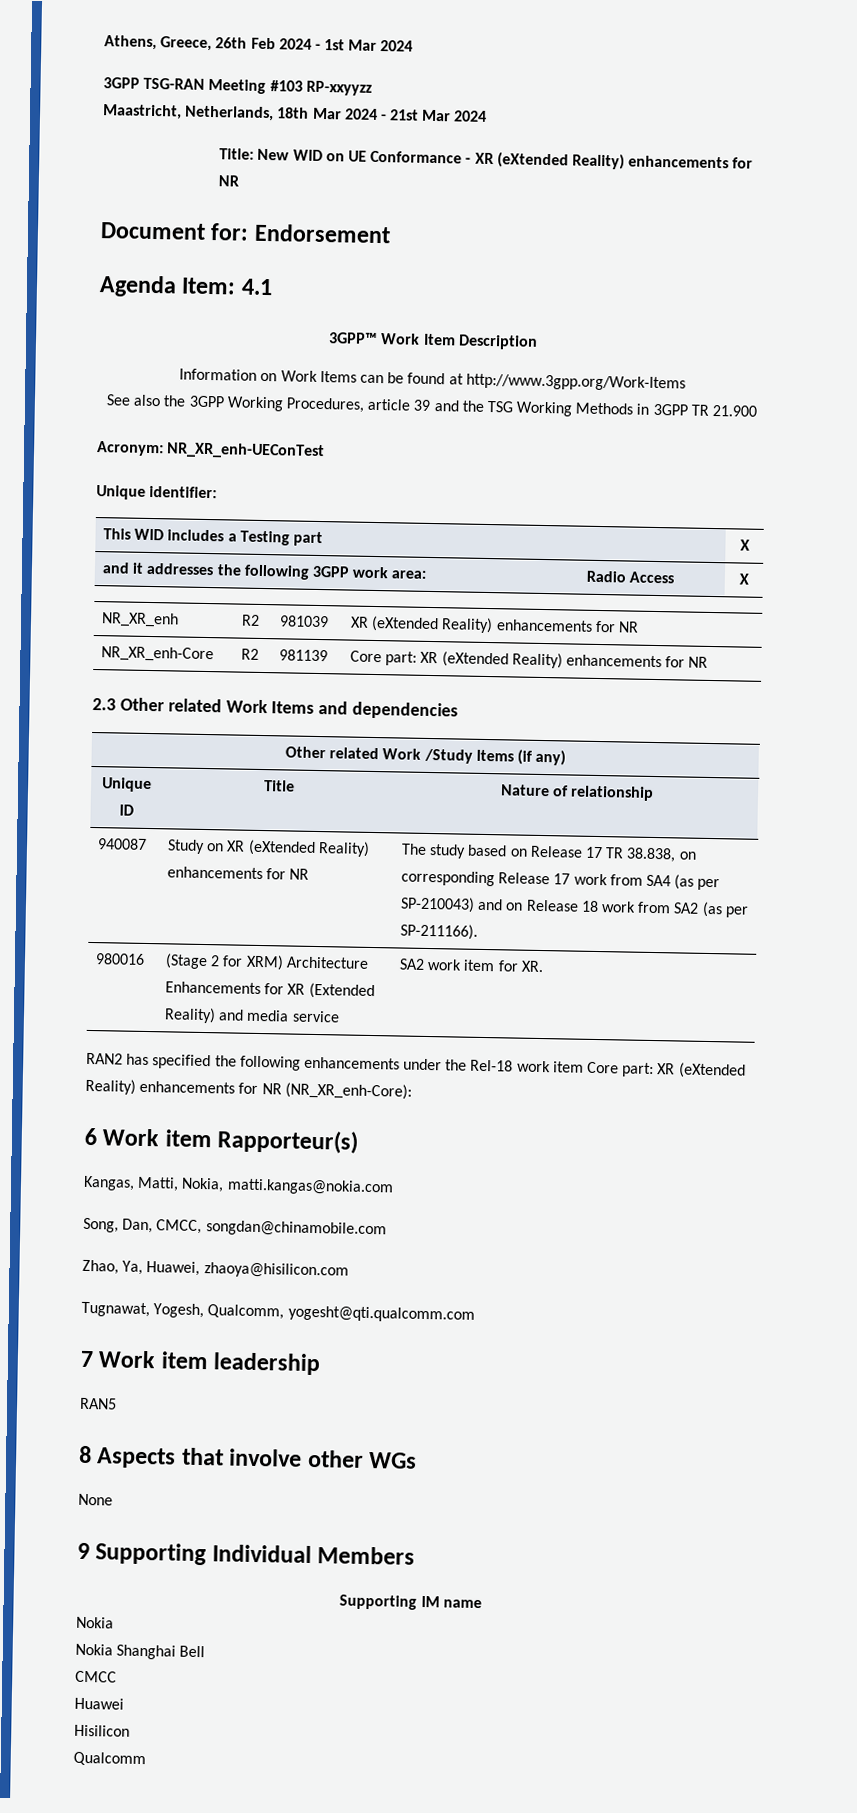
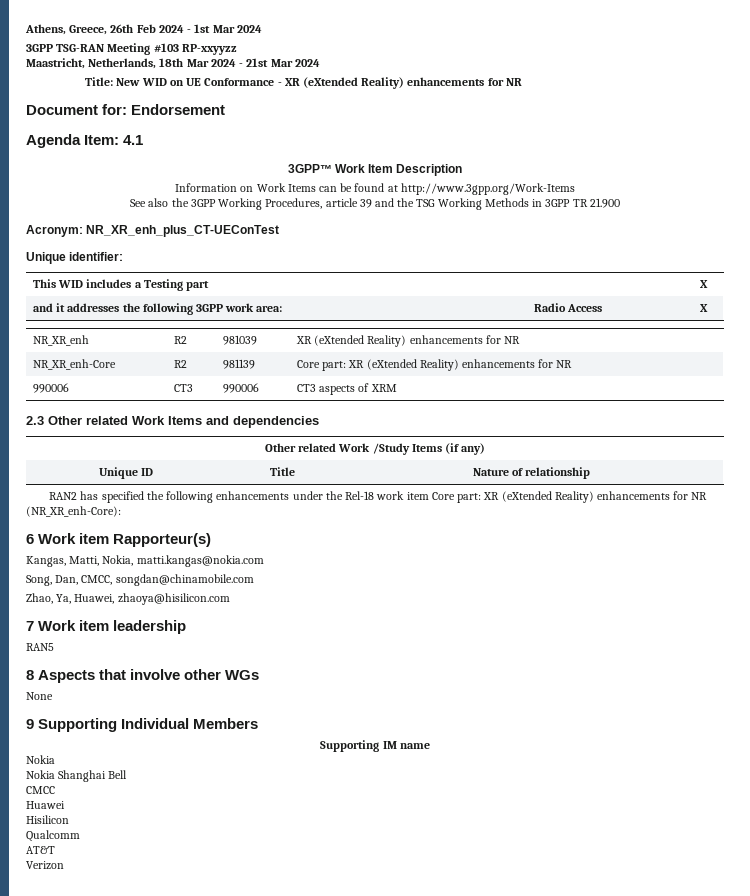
[166,442,326,460] NR_XR_enh-UEConTest -> [86,225,280,237] NR_XR_enh_plus_CT-UEConTest
(709, 662) none -> [32,383,69,393] [173,384,193,392] [222,383,259,393] [296,383,397,395] // 990006 | CT3 | 990006 | CT3 aspects of XRM
[97,838,148,850] [167,839,370,857] [167,866,310,880] [401,843,697,863] [401,870,721,891] [400,896,749,918] [400,923,479,940] [95,953,146,965] [165,953,369,971] [165,981,375,1000] [164,1007,340,1024] [399,958,544,973] // 940087 | Study on XR (eXtended Reality) enhancements for NR | The study based on Release 17 TR 38.838, on corresponding Release 17 work from SA4 (as per SP-210043) and on Release 18 work from SA2 (as per SP-211166). // 980016 | (Stage 2 for XRM) Architecture Enhancements for XR (Extended Reality) and media service | SA2 work item for XR. -> (591, 473) none
[81,1301,475,1323] // Tugnawat, Yogesh, Qualcomm, yogesht@qti.qualcomm.com -> (230, 599) none
(146, 1759) none -> [26,846,55,854] [26,861,64,870] // AT&T // Verizon

